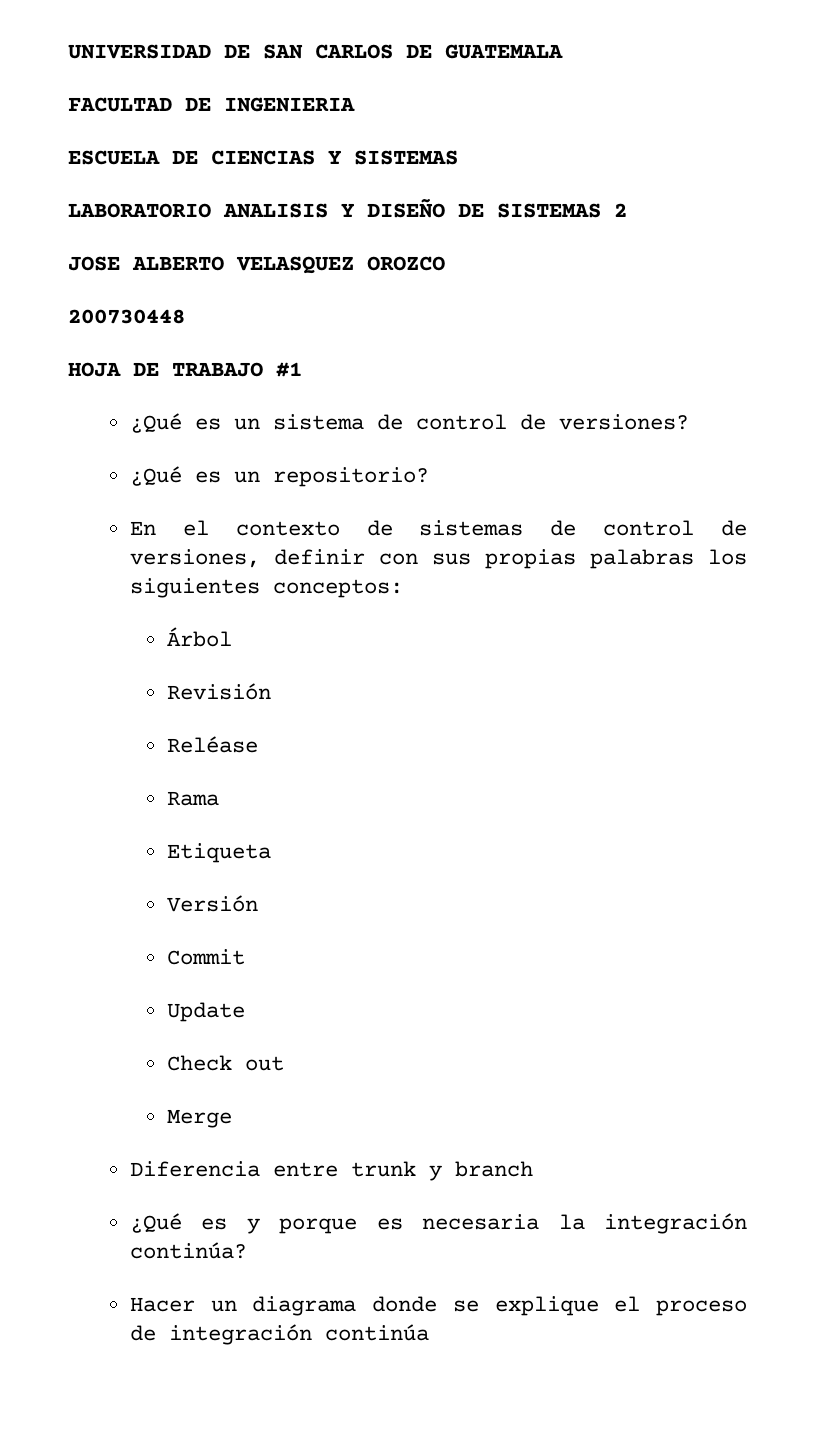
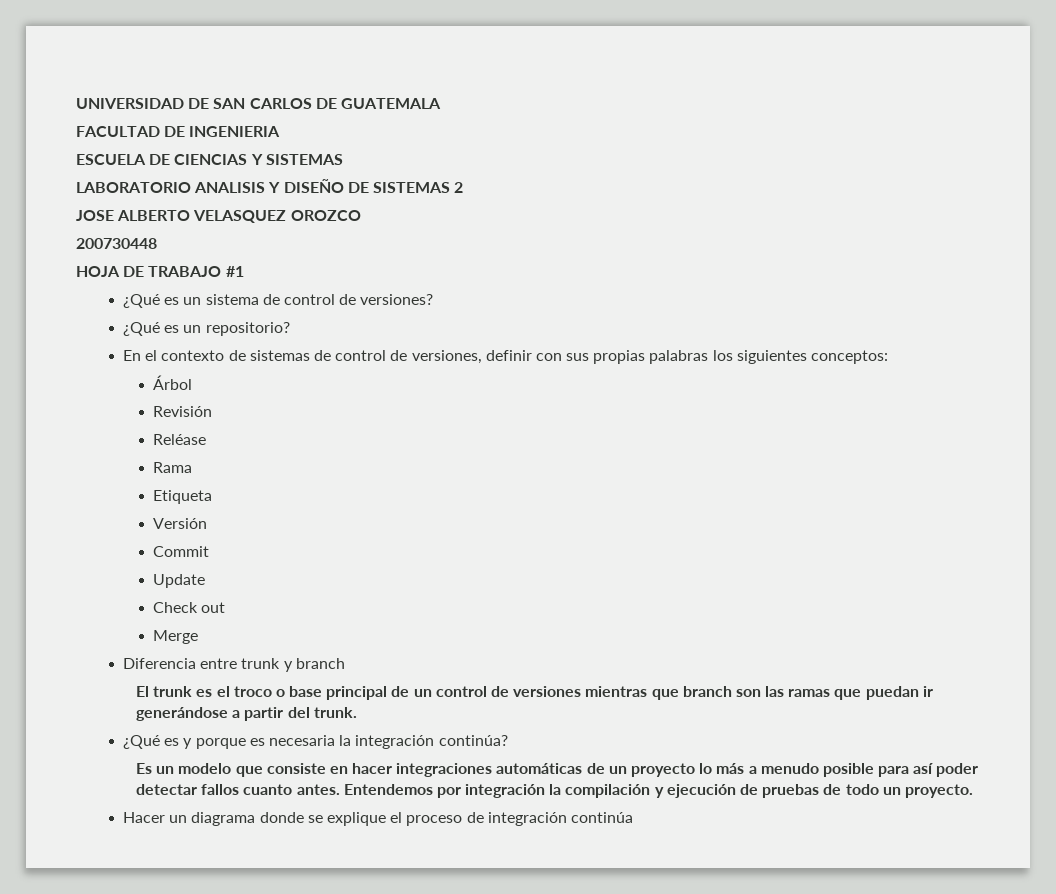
(533, 1169) none -> [135,686,933,700] [135,707,357,721] // El trunk es el troco o base principal de un control de versiones mientras que branch son las ramas que puedan ir generándose a partir del trunk.
(247, 1250) none -> [135,763,979,777] [135,784,973,798] // Es un modelo que consiste en hacer integraciones automáticas de un proyecto lo más a menudo posible para así poder detectar fallos cuanto antes. Entendemos por integración la compilación y ejecución de pruebas de todo un proyecto.

